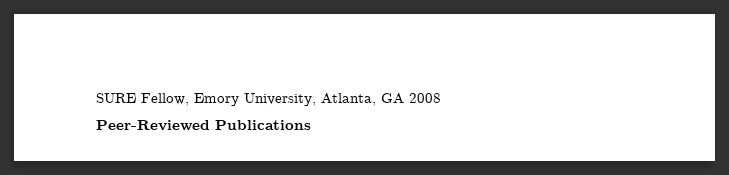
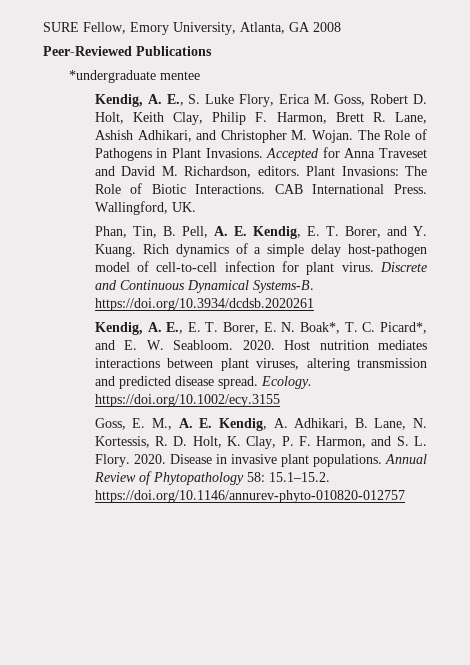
(311, 125) none -> [68,70,200,83] [94,94,427,107] [94,112,428,125] [94,129,428,143] [94,147,427,161] [94,166,427,178] [94,183,427,194] [94,201,196,215] [94,226,427,239] [94,243,427,257] [94,261,427,275] [94,280,314,293] [94,298,314,311] [94,322,427,335] [94,340,428,350] [94,358,427,371] [94,376,312,389] [94,394,280,407] [94,418,427,431] [94,436,427,449] [94,454,427,467] [93,471,330,485] [94,490,405,503] // *undergraduate mentee // Kendig, A. E., S. Luke Flory, Erica M. Goss, Robert D. Holt, Keith Clay, Philip F. Harmon, Brett R. Lane, Ashish Adhikari, and Christopher M. Wojan. The Role of Pathogens in Plant Invasions. Accepted for Anna Traveset and David M. Richardson, editors. Plant Invasions: The Role of Biotic Interactions. CAB International Press. Wallingford, UK. // Phan, Tin, B. Pell, A. E. Kendig, E. T. Borer, and Y. Kuang. Rich dynamics of a simple delay host-pathogen model of cell-to-cell infection for plant virus. Discrete and Continuous Dynamical Systems-B. https://doi.org/10.3934/dcdsb.2020261 // Kendig, A. E., E. T. Borer, E. N. Boak*, T. C. Picard*, and E. W. Seabloom. 2020. Host nutrition mediates interactions between plant viruses, altering transmission and predicted disease spread. Ecology. https://doi.org/10.1002/ecy.3155 // Goss, E. M., A. E. Kendig, A. Adhikari, B. Lane, N. Kortessis, R. D. Holt, K. Clay, P. F. Harmon, and S. L. Flory. 2020. Disease in invasive plant populations. Annual Review of Phytopathology 58: 15.1–15.2. https://doi.org/10.1146/annurev-phyto-010820-012757

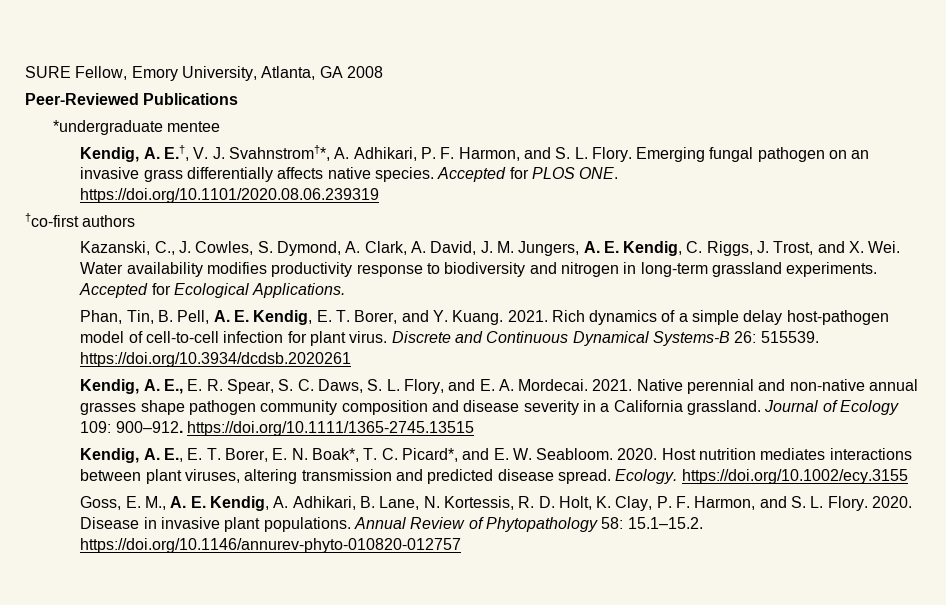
[166,94,427,107] [94,112,428,125] [94,129,428,143] [94,147,427,161] [94,166,427,178] [94,183,427,194] [94,201,196,215] E., S. Luke Flory, Erica M. Goss, Robert D. Holt, Keith Clay, Philip F. Harmon, Brett R. Lane, Ashish Adhikari, and Christopher M. Wojan. The Role of Pathogens in Plant Invasions. Accepted for Anna Traveset and David M. Richardson, editors. Plant Invasions: The Role of Biotic Interactions. CAB International Press. Wallingford, UK. -> [163,145,870,162] [80,167,619,182] [80,188,380,203] [25,213,136,227] [80,241,901,256] [80,262,878,277] [79,283,346,298] E.†, V. J. Svahnstrom†*, A. Adhikari, P. F. Harmon, and S. L. Flory. Emerging fungal pathogen on an invasive grass differentially affects native species. Accepted for PLOS ONE. https://doi.org/10.1101/2020.08.06.239319 // †co-first authors // Kazanski, C., J. Cowles, S. Dymond, A. Clark, A. David, J. M. Jungers, A. E. Kendig, C. Riggs, J. Trost, and X. Wei. Water availability modifies productivity response to biodiversity and nitrogen in long-term grassland experiments. Accepted for Ecological Applications.
(136, 250) none -> [507,310,548,322] 2021.
[252,280,314,293] [94,298,314,311] Systems-B. https://doi.org/10.3934/dcdsb.2020261 -> [652,331,819,346] [80,352,352,367] [80,379,919,394] [80,400,899,415] [80,421,474,436] Systems-B 26: 515539. https://doi.org/10.3934/dcdsb.2020261 // Kendig, A. E., E. R. Spear, S. C. Daws, S. L. Flory, and E. A. Mordecai. 2021. Native perennial and non-native annual grasses shape pathogen community composition and disease severity in a California grassland. Journal of Ecology 109: 900–912. https://doi.org/10.1111/1365-2745.13515

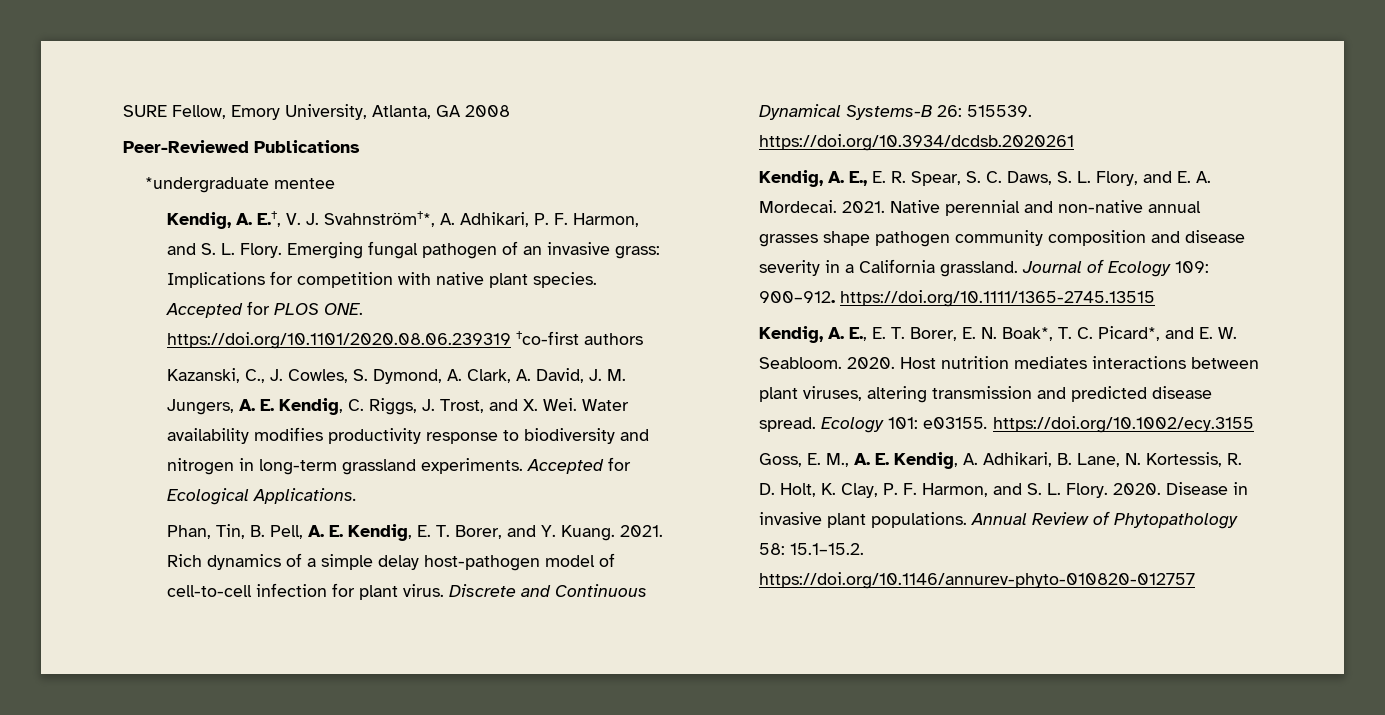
[228,145,330,161] Svahnstrom†*, -> [323,211,435,227] Svahnström†*,
[829,150,848,159] on -> [501,241,518,255] of
[143,167,371,182] grass differentially affects native -> [614,246,660,259] [166,271,528,288] grass: Implications for competition with native plant
(380, 195) // -> (511, 340) none
[615,469,678,484] Ecology. -> [820,417,988,433] Ecology 101: e03155.

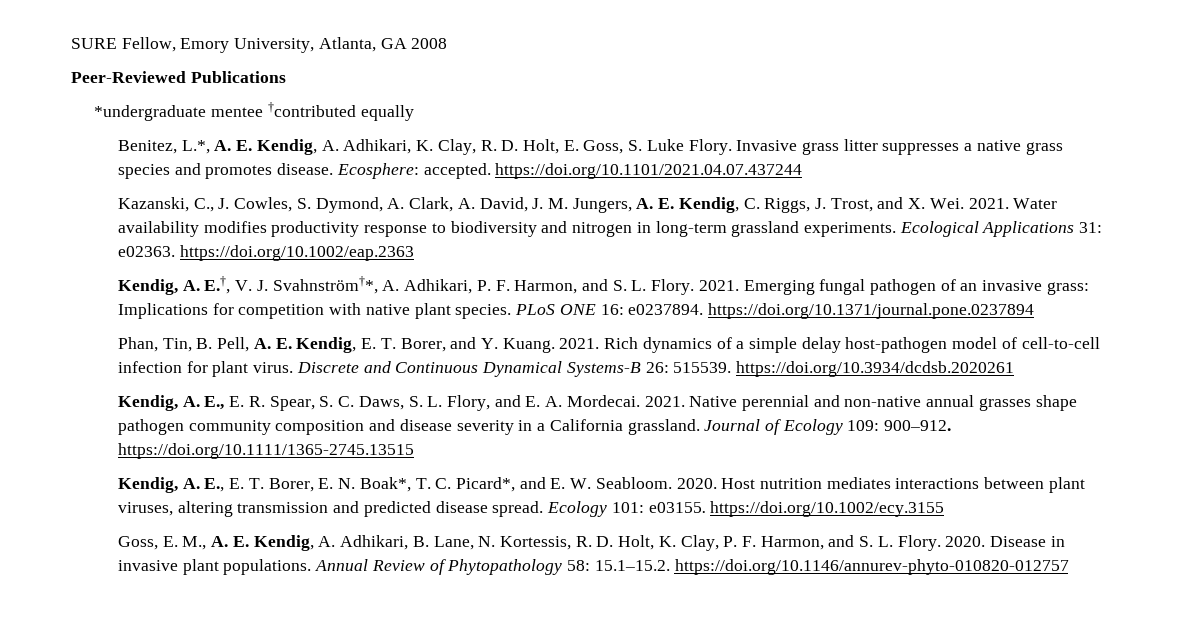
[166,211,639,229] [166,241,660,259] [166,271,597,288] [165,301,363,318] [166,331,643,349] // Kendig, A. E.†, V. J. Svahnström†*, A. Adhikari, P. F. Harmon, and S. L. Flory. Emerging fungal pathogen of an invasive grass: Implications for competition with native plant species. Accepted for PLOS ONE. https://doi.org/10.1101/2020.08.06.239319 †co-first authors -> [267,102,414,121] [117,139,1063,155] [117,163,803,179] †contributed equally // Benitez, L.*, A. E. Kendig, A. Adhikari, K. Clay, R. D. Holt, E. Goss, S. Luke Flory. Invasive grass litter suppresses a native grass species and promotes disease. Ecosphere: accepted. https://doi.org/10.1101/2021.04.07.437244
(577, 404) none -> [968,198,1009,209] 2021.
[526,457,631,474] [166,488,357,505] Accepted for Ecological Applications. -> [899,221,1103,237] [117,245,414,261] [117,276,1089,295] [117,303,1034,319] Ecological Applications 31: e02363. https://doi.org/10.1002/eap.2363 // Kendig, A. E.†, V. J. Svahnström†*, A. Adhikari, P. F. Harmon, and S. L. Flory. 2021. Emerging fungal pathogen of an invasive grass: Implications for competition with native plant species. PLoS ONE 16: e0237894. https://doi.org/10.1371/journal.pone.0237894

